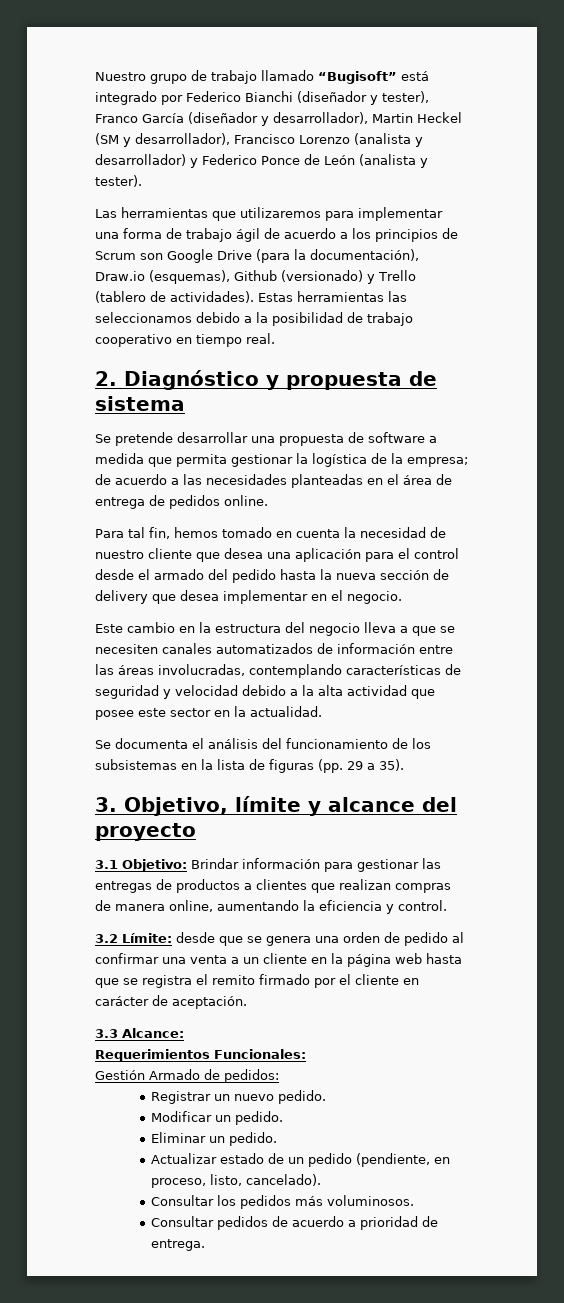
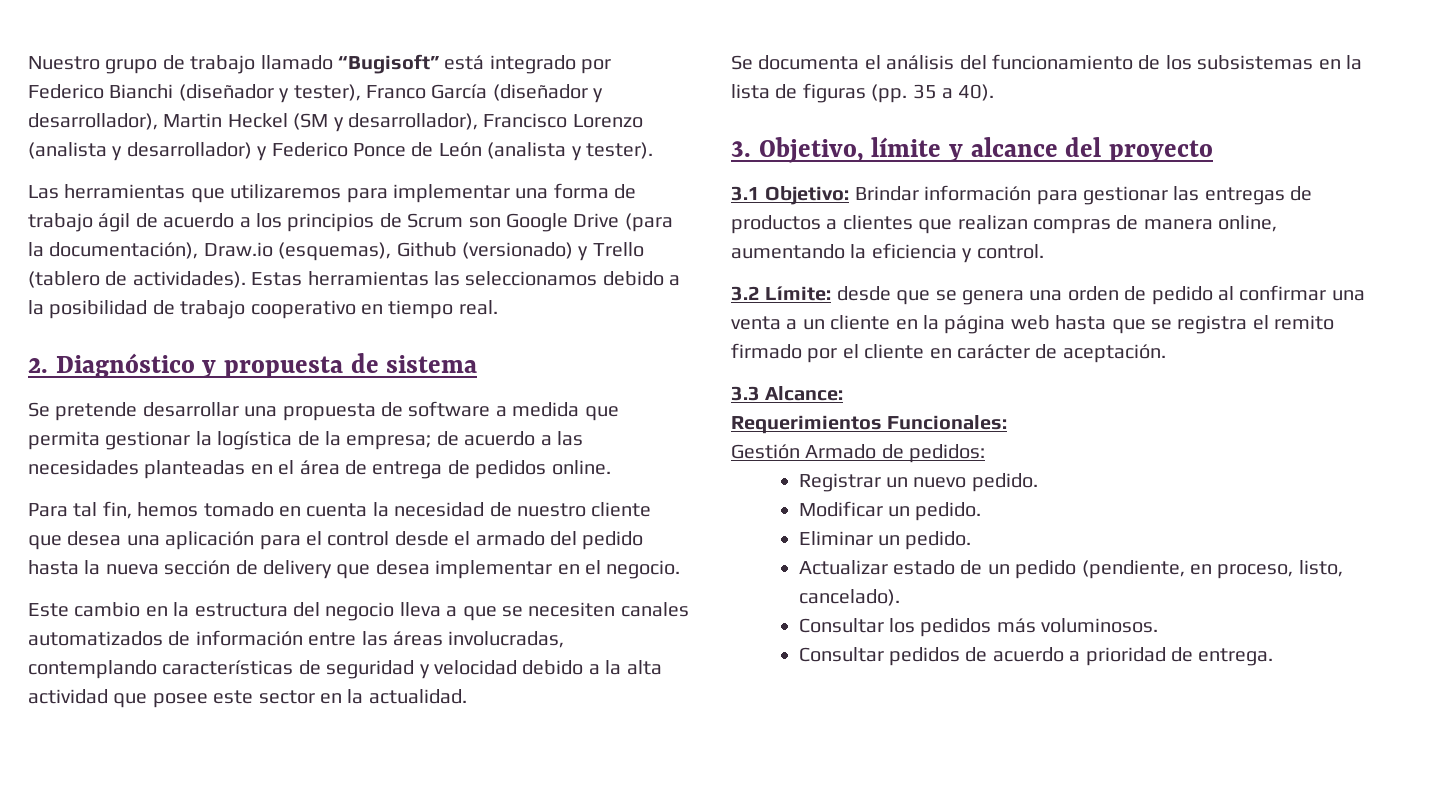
[347,759,404,771] 29 a 35). -> [912,84,995,101] 35 a 40).

